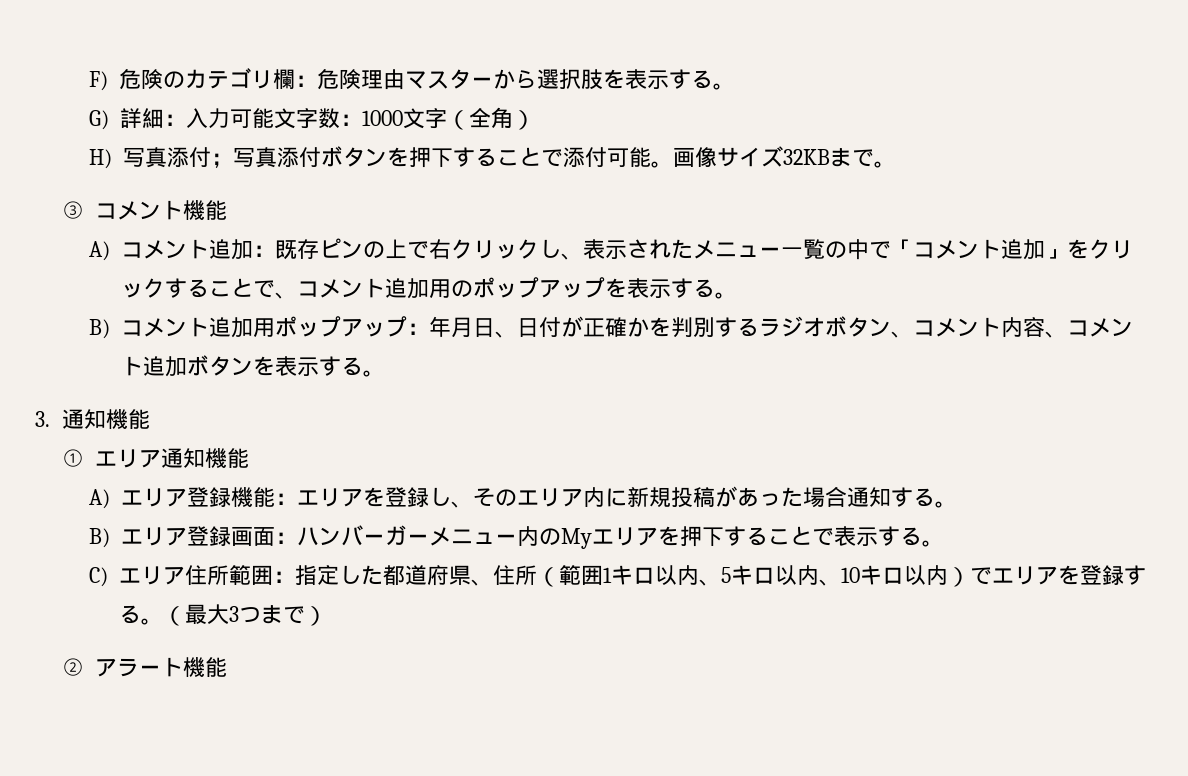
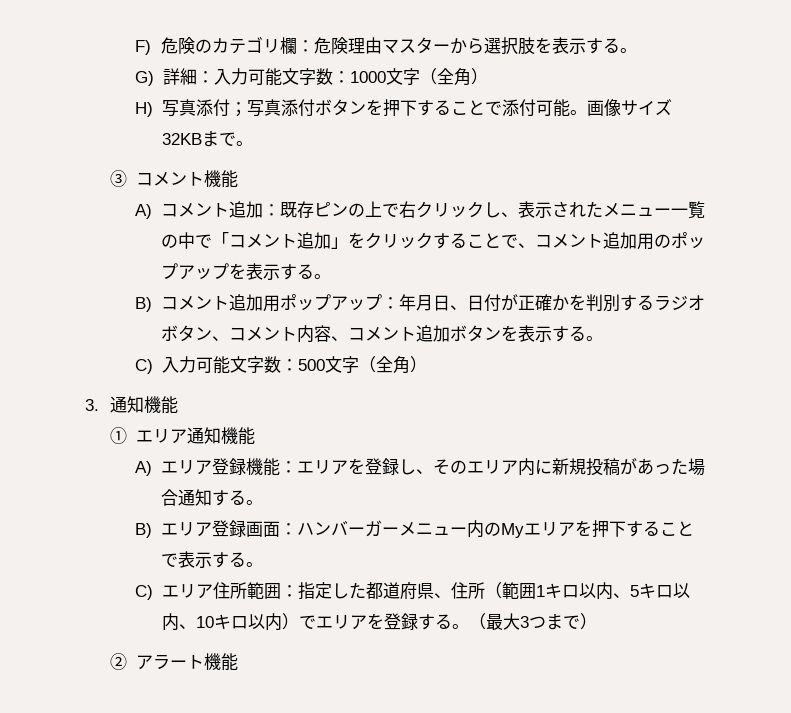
(386, 373) none -> [135,356,427,374] // C)入力可能文字数：500文字（全角）

